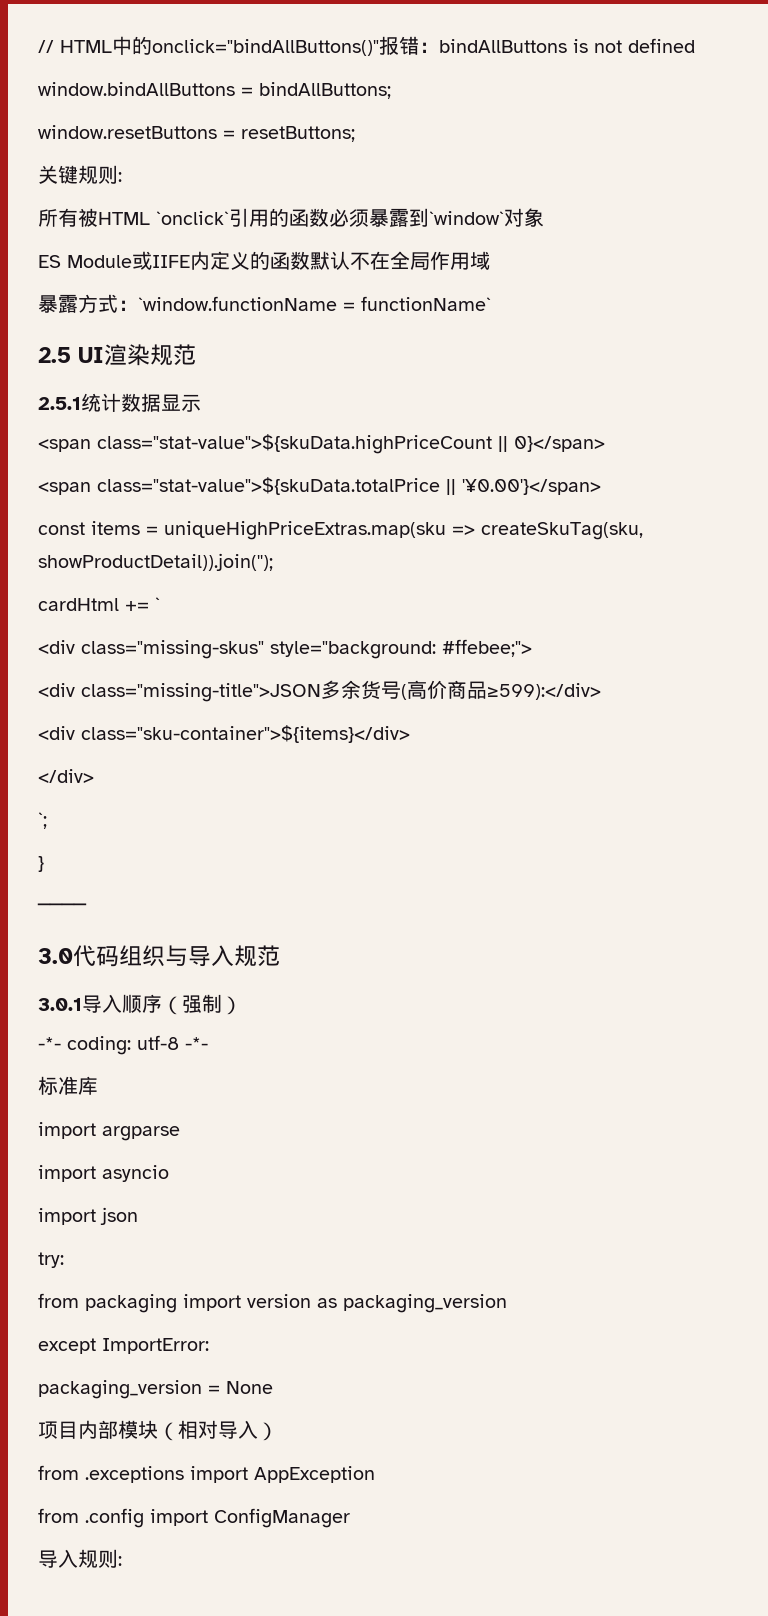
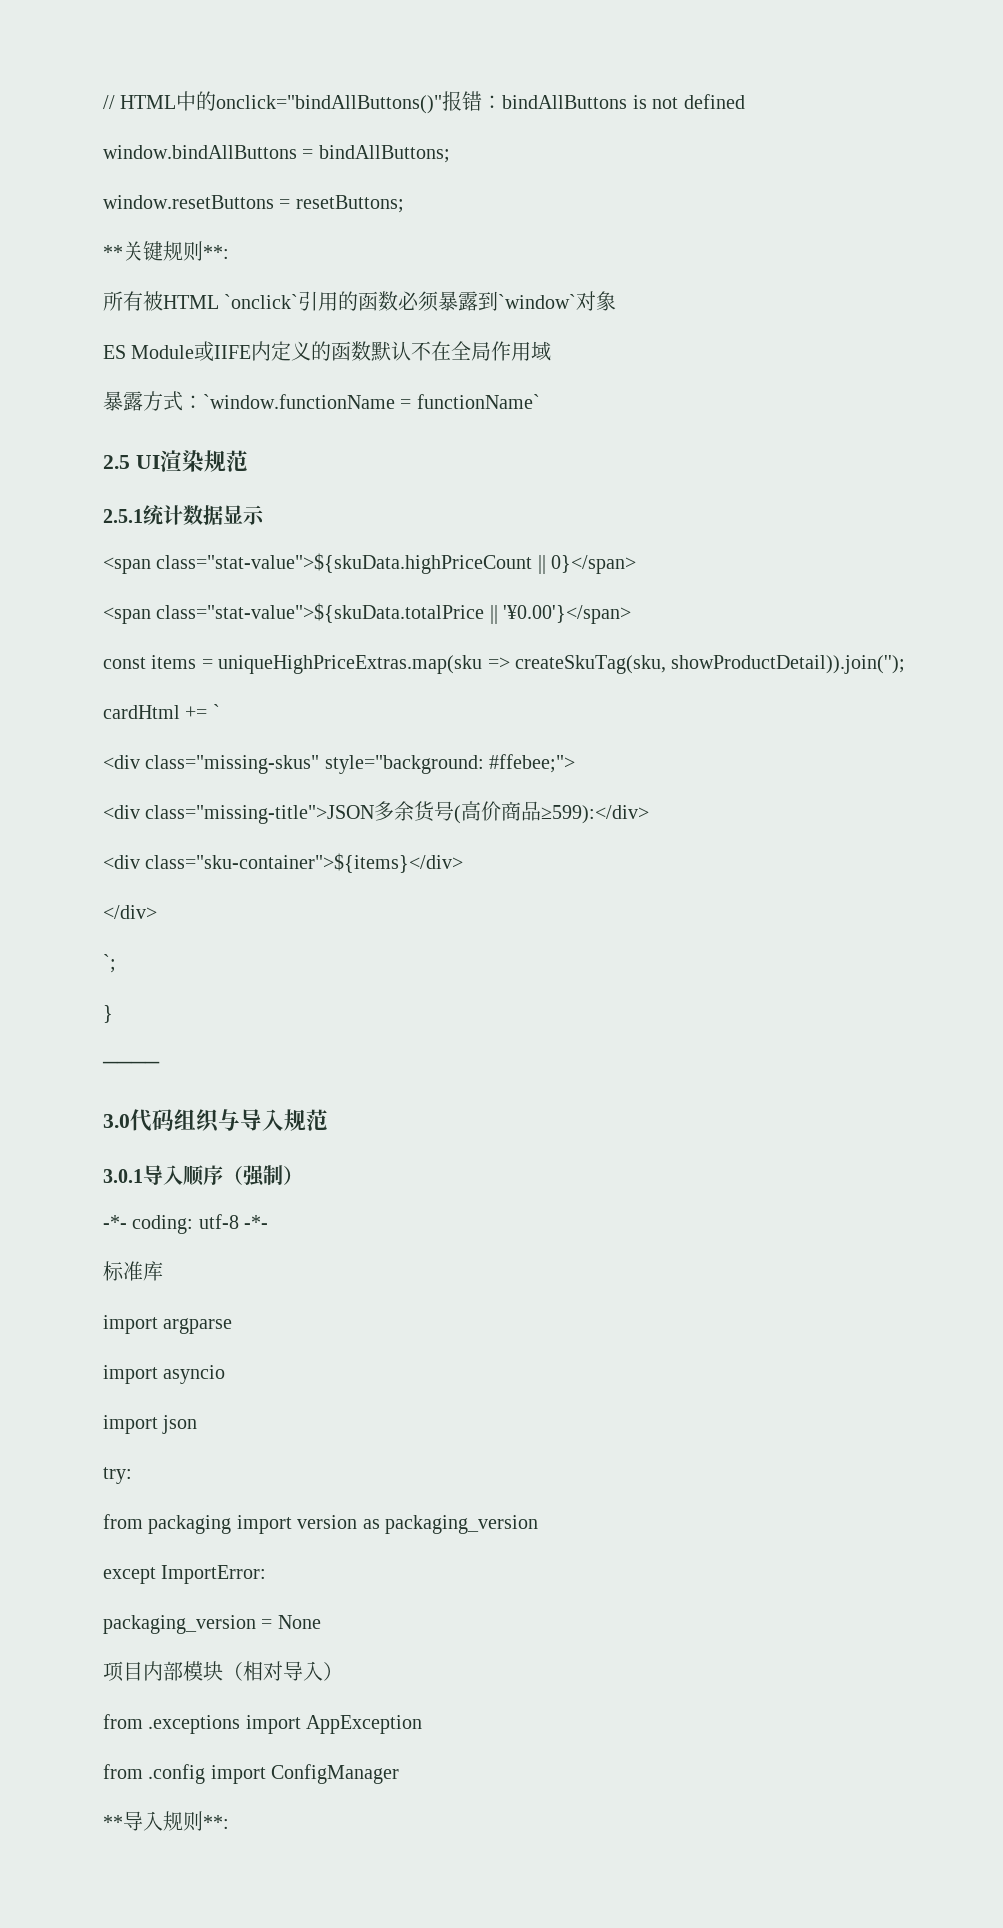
(355, 134) none -> [103,245,123,259] **
[118,172,122,182] : -> [203,245,229,259] **:
(350, 1518) none -> [103,1815,123,1829] **
[118,1556,122,1566] : -> [203,1815,229,1829] **:

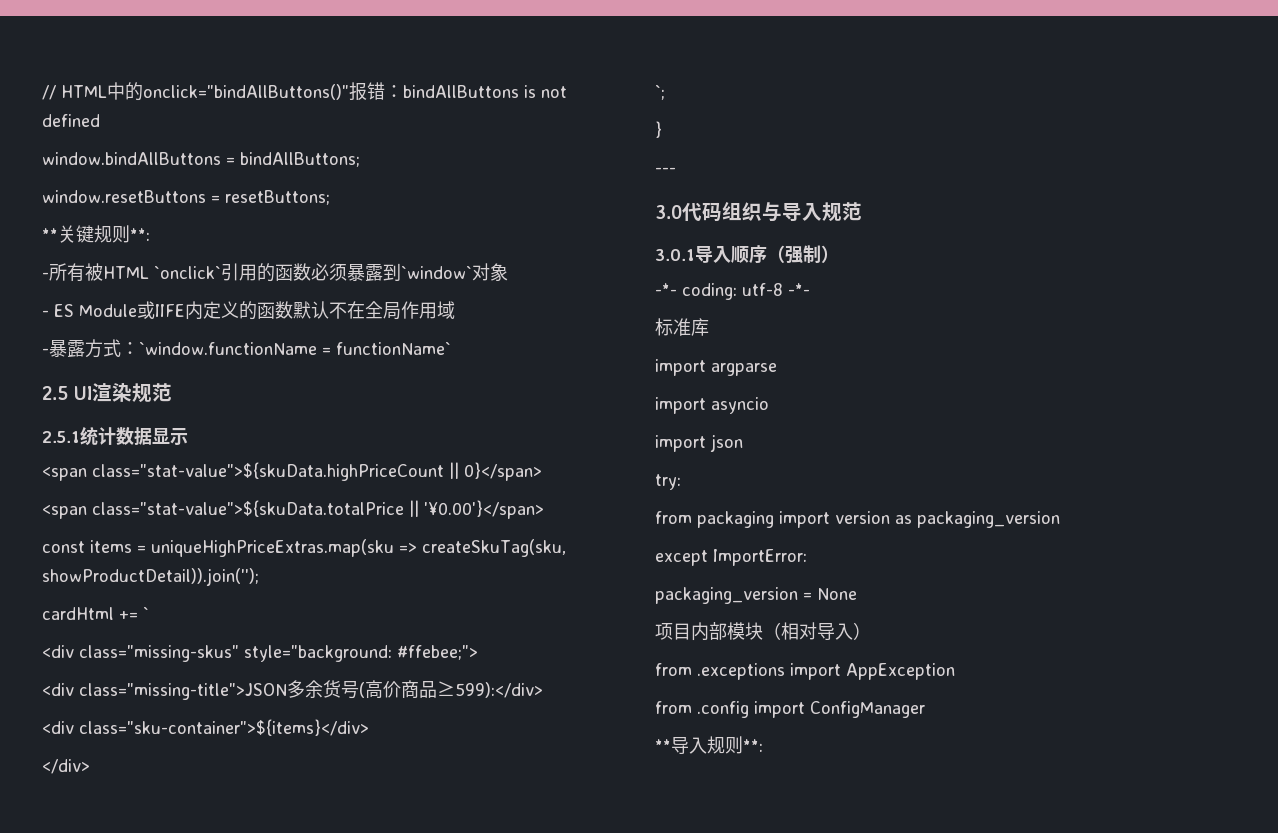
(229, 252) none -> [42,272,49,279] -
(617, 301) none -> [42,310,49,317] -
(552, 351) none -> [42,348,49,355] -
[102,1061,160,1069] ──── -> [655,167,676,174] ---

